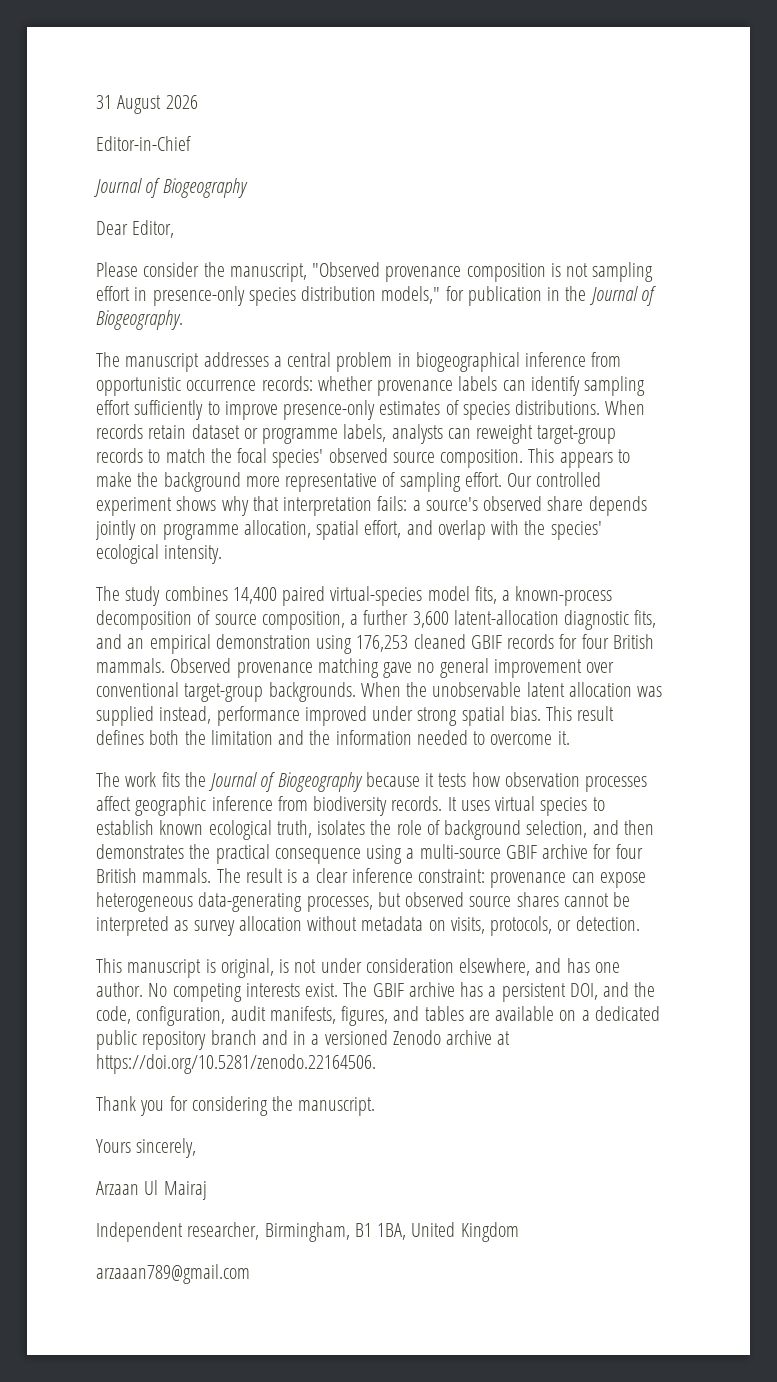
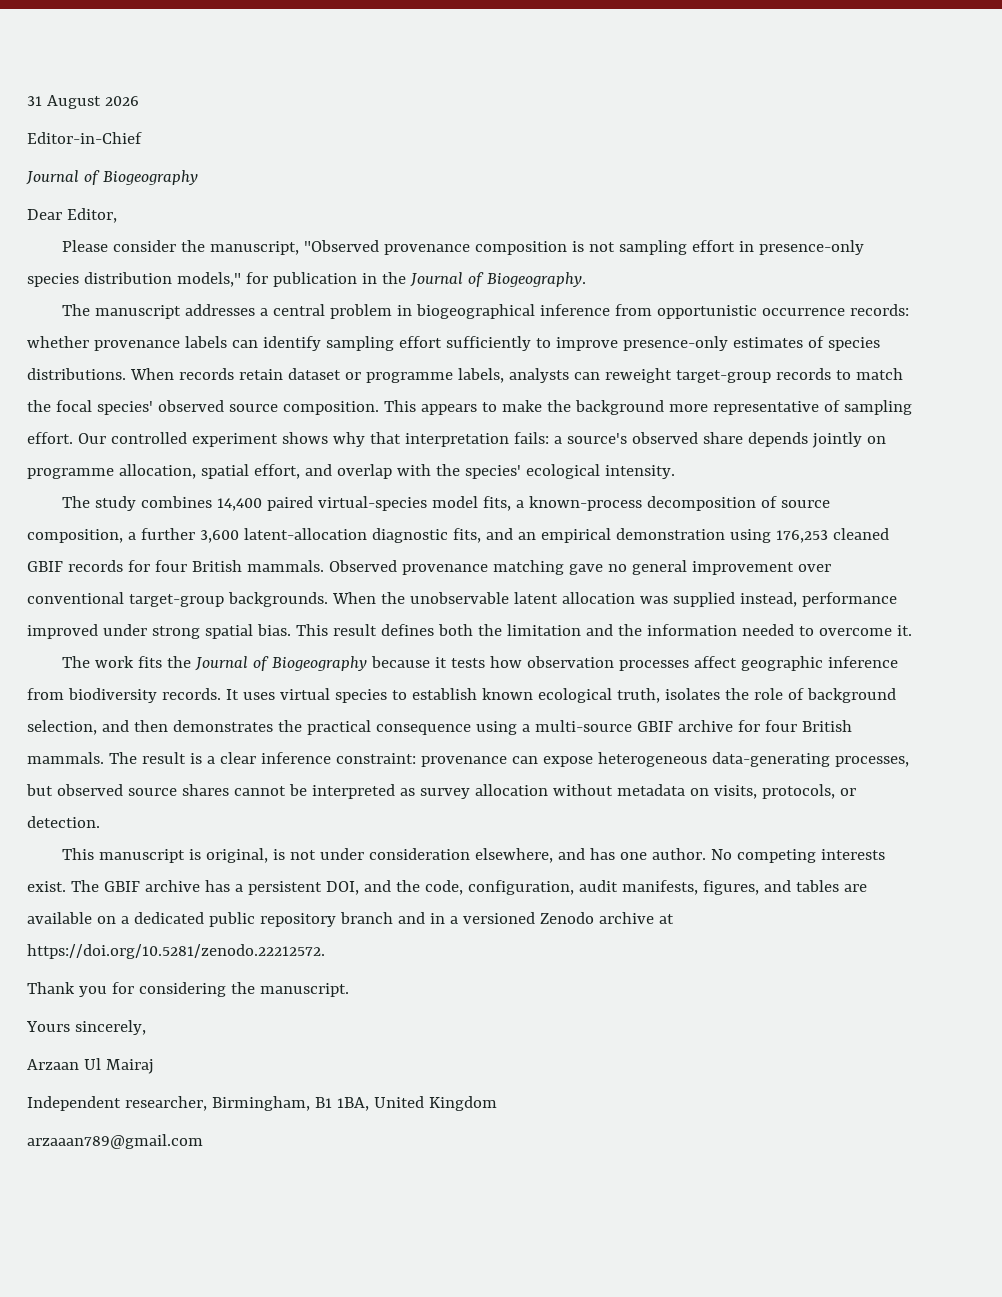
[96,1054,376,1074] https://doi.org/10.5281/zenodo.22164506. -> [27,944,325,959] https://doi.org/10.5281/zenodo.22212572.

